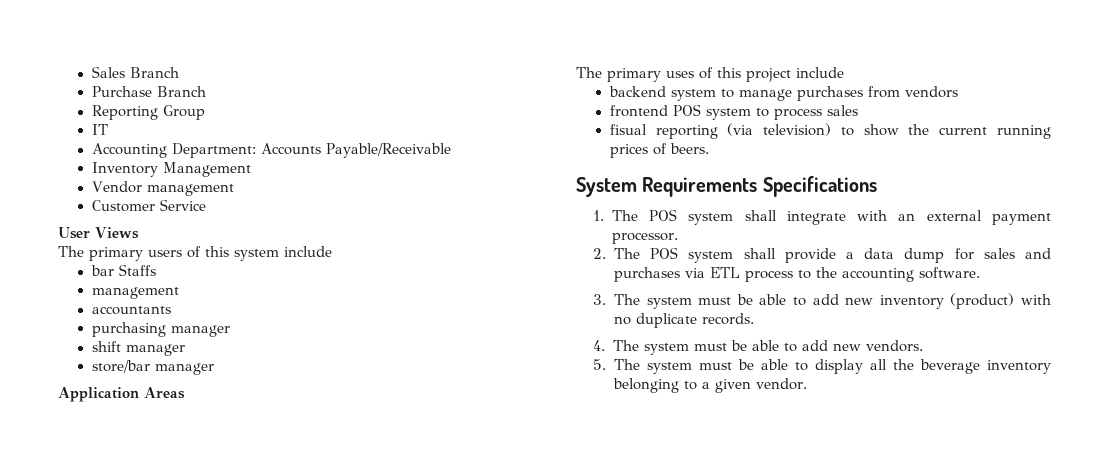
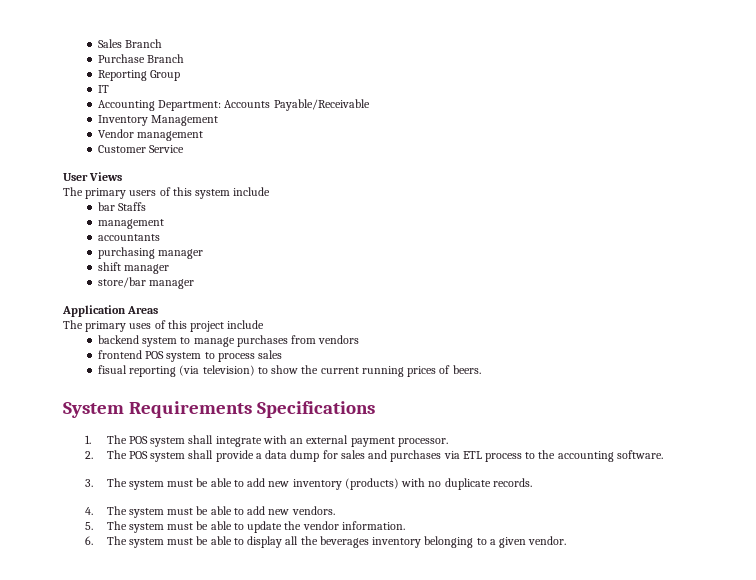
[950,293,1015,309] (product) -> [344,478,399,490] (products)
(808, 366) none -> [247,521,405,533] [84,536,244,548] update the vendor information. // 6. The system must be able to
[919,359,980,374] beverage -> [319,536,369,548] beverages

